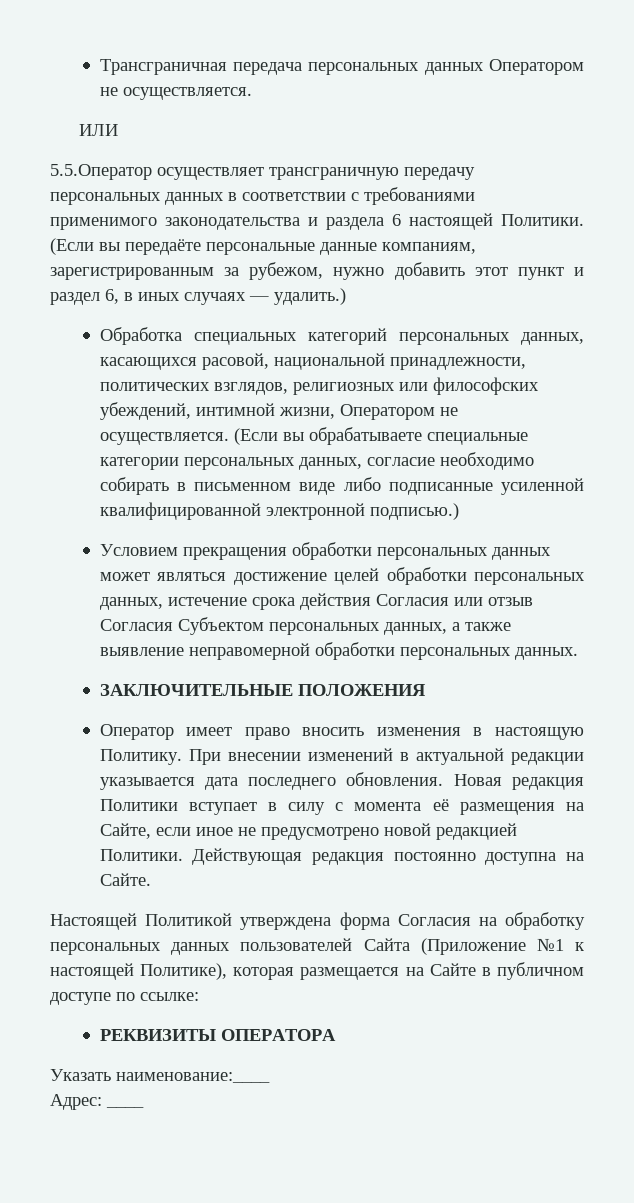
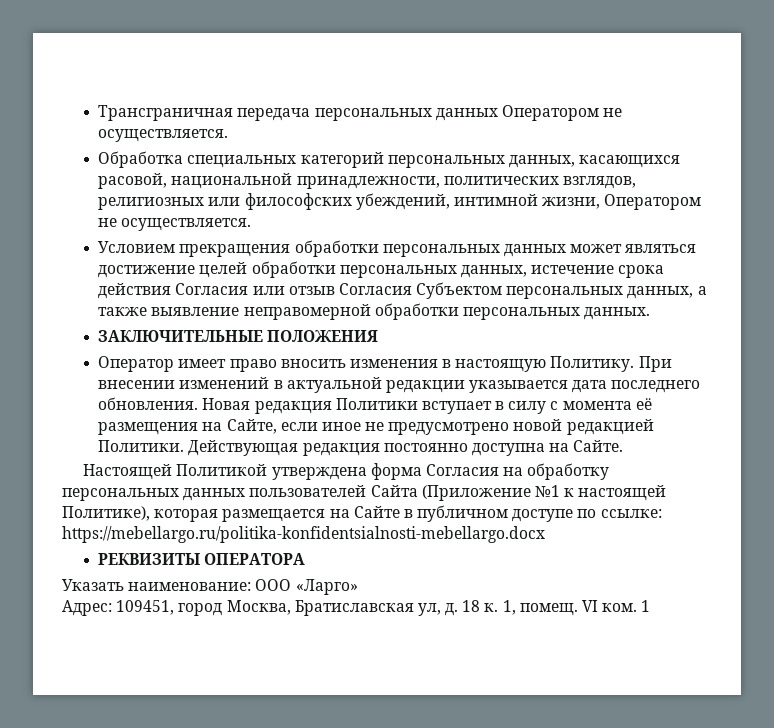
[79,124,119,136] [50,164,475,180] [50,187,475,205] [50,213,584,230] [50,238,476,255] [50,262,584,280] [50,288,346,305] // ИЛИ // 5.5.Оператор осуществляет трансграничную передачу персональных данных в соответствии с требованиями применимого законодательства и раздела 6 настоящей Политики. (Если вы передаёте персональные данные компаниям, зарегистрированным за рубежом, нужно добавить этот пункт и раздел 6, в иных случаях — удалить.) -> (229, 135) none
[233,427,528,445] [99,452,534,470] [99,477,584,495] [99,502,459,520] (Если вы обрабатываете специальные категории персональных данных, согласие необходимо собирать в письменном виде либо подписанные усиленной квалифицированной электронной подписью.) -> (252, 224) none
(199, 996) none -> [62,526,545,543] https://mebellargo.ru/politika-konfidentsialnosti-mebellargo.docx
[116,1072,270,1083] [50,1094,144,1110] наименование:____ // Адрес: ____ -> [128,579,358,595] [62,600,651,616] наименование: ООО «Ларго» // Адрес: 109451, город Москва, Братиславская ул, д. 18 к. 1, помещ. VI ком. 1

